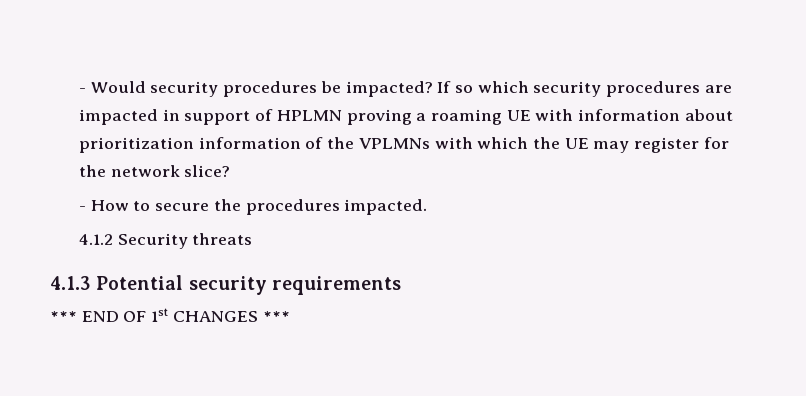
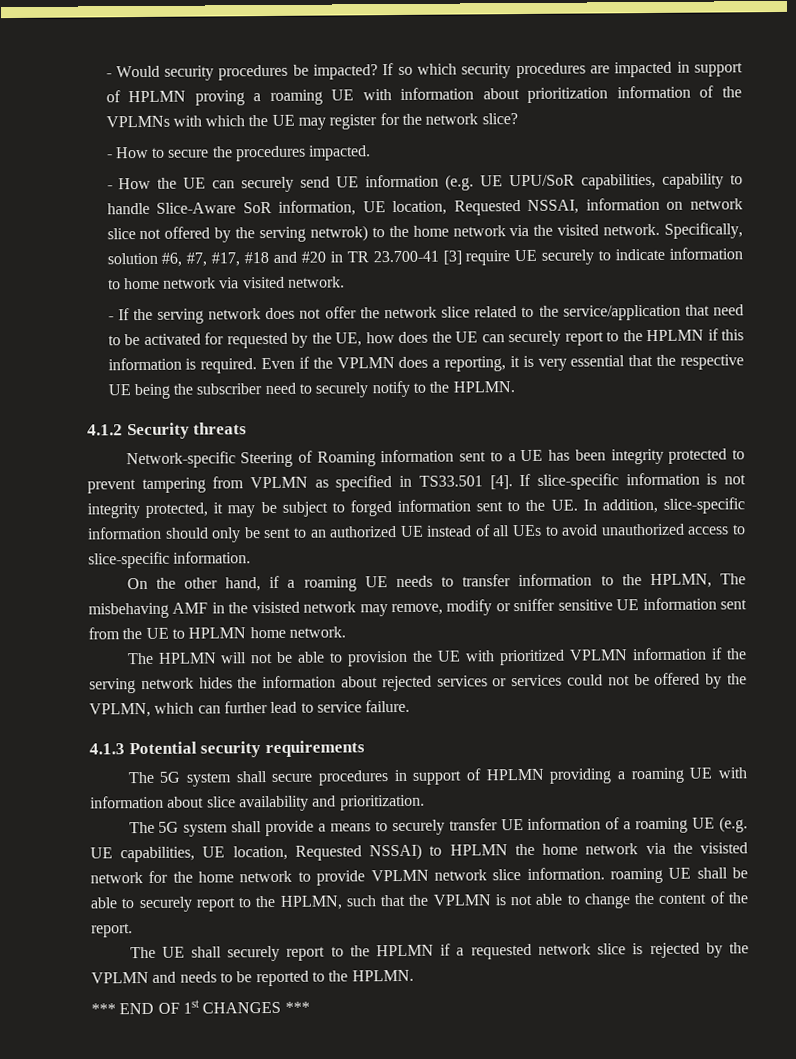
[78,233,253,249] [50,275,401,295] 4.1.2 Security threats // 4.1.3 Potential security requirements -> [106,173,743,193] [106,197,744,216] [106,222,743,243] [106,247,744,267] [107,276,346,290] [107,304,745,324] [107,328,744,349] [107,354,745,374] [107,380,515,400] [87,422,248,440] [125,448,746,469] [87,472,747,494] [87,497,745,519] [87,523,746,543] [88,551,252,569] [126,573,747,592] [88,597,748,619] [88,626,346,640] [126,647,747,667] [89,672,747,694] [89,699,411,718] [89,740,365,758] [127,767,747,787] [90,794,425,812] [128,816,748,837] [90,842,749,863] [90,867,748,886] [90,891,748,913] [91,923,133,938] [129,942,749,962] [91,969,414,987] - How the UE can securely send UE information (e.g. UE UPU/SoR capabilities, capability to handle Slice-Aware SoR information, UE location, Requested NSSAI, information on network slice not offered by the serving netwrok) to the home network via the visited network. Specifically, solution #6, #7, #17, #18 and #20 in TR 23.700-41 [3] require UE securely to indicate information to home network via visited network. // - If the serving network does not offer the network slice related to the service/application that need to be activated for requested by the UE, how does the UE can securely report to the HPLMN if this information is required. Even if the VPLMN does a reporting, it is very essential that the respective UE being the subscriber need to securely notify to the HPLMN. // 4.1.2 Security threats // Network-specific Steering of Roaming information sent to a UE has been integrity protected to prevent tampering from VPLMN as specified in TS33.501 [4]. If slice-specific information is not integrity protected, it may be subject to forged information sent to the UE. In addition, slice-specific information should only be sent to an authorized UE instead of all UEs to avoid unauthorized access to slice-specific information. // On the other hand, if a roaming UE needs to transfer information to the HPLMN, The misbehaving AMF in the visisted network may remove, modify or sniffer sensitive UE information sent from the UE to HPLMN home network. // The HPLMN will not be able to provision the UE with prioritized VPLMN information if the serving network hides the information about rejected services or services could not be offered by the VPLMN, which can further lead to service failure. // 4.1.3 Potential security requirements // The 5G system shall secure procedures in support of HPLMN providing a roaming UE with information about slice availability and prioritization. // The 5G system shall provide a means to securely transfer UE information of a roaming UE (e.g. UE capabilities, UE location, Requested NSSAI) to HPLMN the home network via the visisted network for the home network to provide VPLMN network slice information. roaming UE shall be able to securely report to the HPLMN, such that the VPLMN is not able to change the content of the report. // The UE shall securely report to the HPLMN if a requested network slice is rejected by the VPLMN and needs to be reported to the HPLMN.

